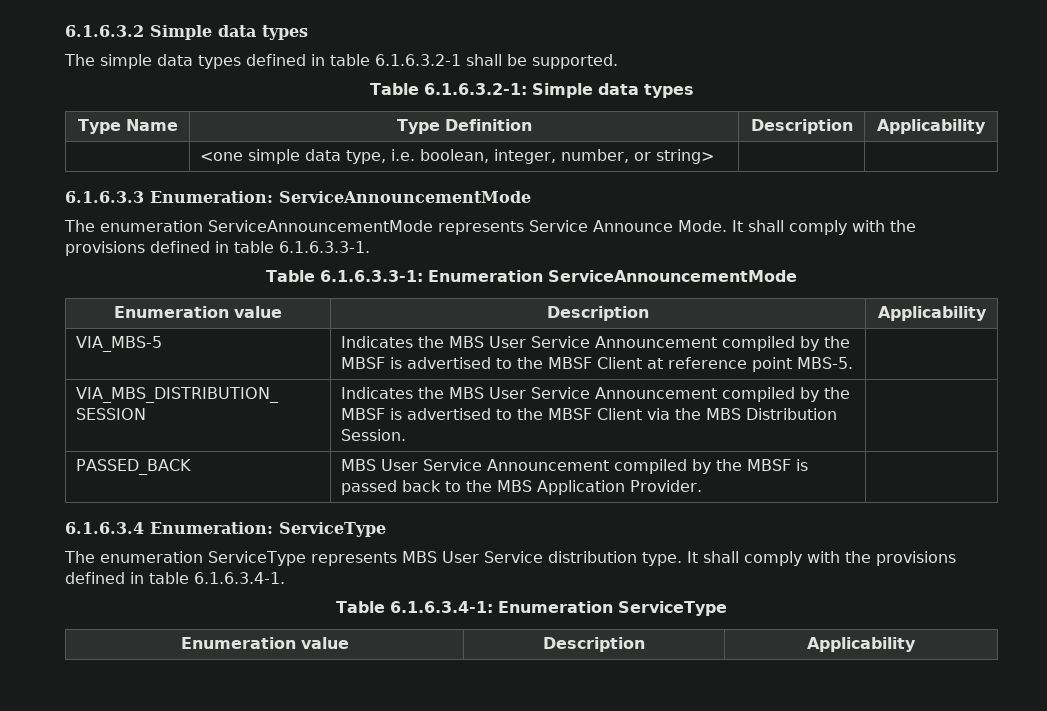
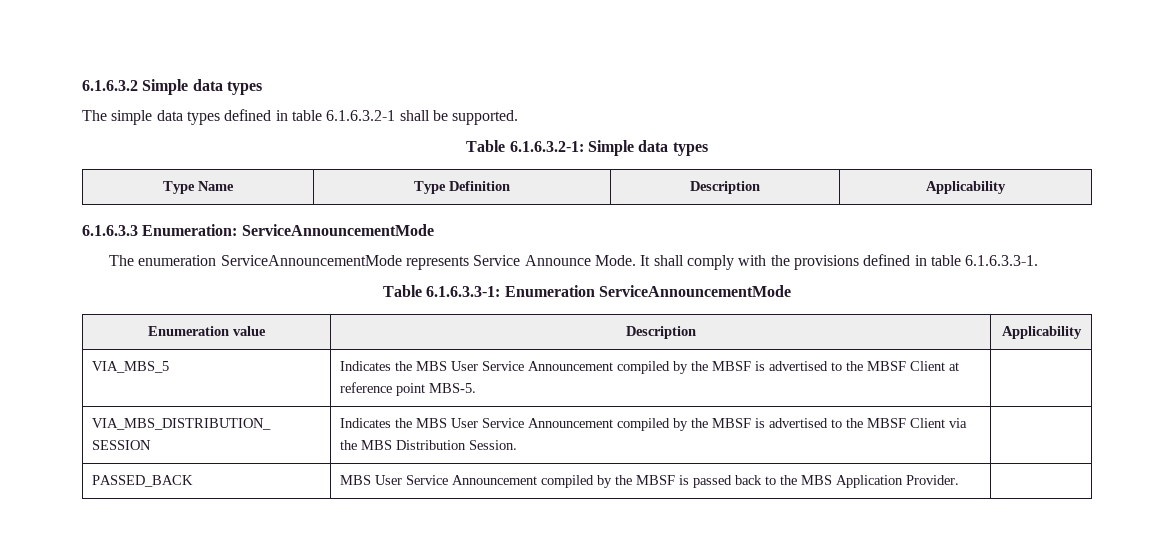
[200,149,715,164] // | <one simple data type, i.e. boolean, integer, number, or string> | | -> (1006, 187) none
[76,336,163,352] VIA_MBS-5 -> [92,361,170,373] VIA_MBS_5
[65,522,386,537] [64,551,956,566] [65,572,285,584] [336,601,727,616] [180,637,349,649] [543,637,645,652] [807,637,916,652] // 6.1.6.3.4 Enumeration: ServiceType // The enumeration ServiceType represents MBS User Service distribution type. It shall comply with the provisions defined in table 6.1.6.3.4-1. // Table 6.1.6.3.4-1: Enumeration ServiceType // Enumeration value | Description | Applicability -> (960, 480) none

